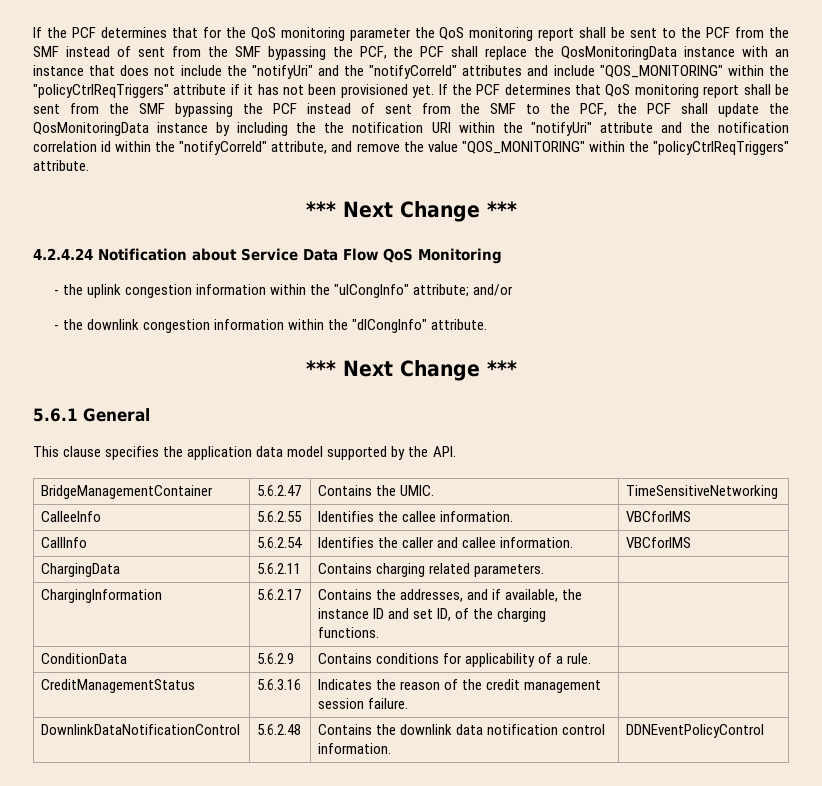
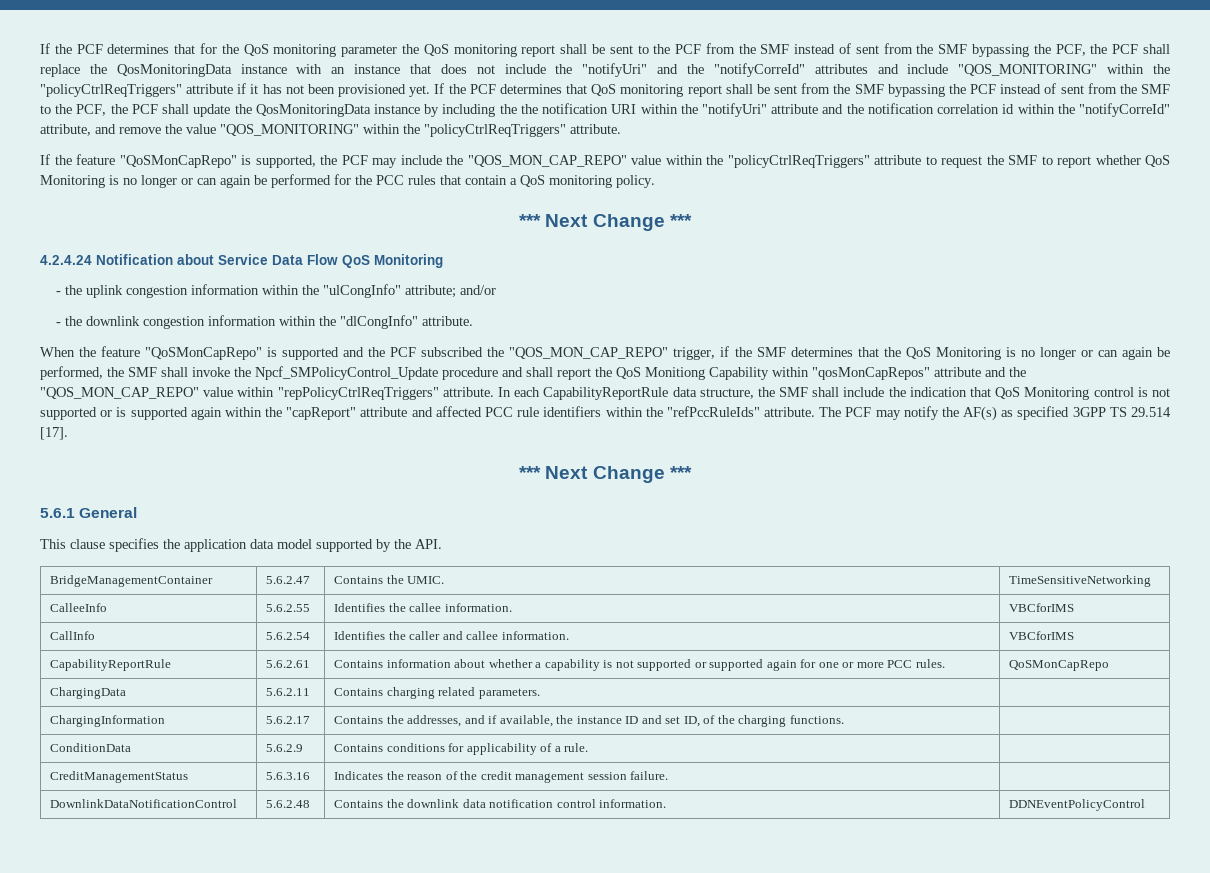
(89, 165) none -> [40,154,1170,168] [40,174,655,188] // If the feature "QoSMonCapRepo" is supported, the PCF may include the "QOS_MON_CAP_REPO" value within the "policyCtrlReqTriggers" attribute to request the SMF to report whether QoS Monitoring is no longer or can again be performed for the PCC rules that contain a QoS monitoring policy.
(488, 324) none -> [40,346,1170,360] [40,366,1026,380] [40,387,1170,400] [40,406,1171,421] [40,427,68,440] // When the feature "QoSMonCapRepo" is supported and the PCF subscribed the "QOS_MON_CAP_REPO" trigger, if the SMF determines that the QoS Monitoring is no longer or can again be performed, the SMF shall invoke the Npcf_SMPolicyControl_Update procedure and shall report the QoS Monitiong Capability within "qosMonCapRepos" attribute and the "QOS_MON_CAP_REPO" value within "repPolicyCtrlReqTriggers" attribute. In each CapabilityReportRule data structure, the SMF shall include the indication that QoS Monitoring control is not supported or is supported again within the "capReport" attribute and affected PCC rule identifiers within the "refPccRuleIds" attribute. The PCF may notify the AF(s) as specified 3GPP TS 29.514 [17].
(692, 542) none -> [50,659,172,671] [266,660,311,668] [334,659,945,671] [1009,660,1110,671] // CapabilityReportRule | 5.6.2.61 | Contains information about whether a capability is not supported or supported again for one or more PCC rules. | QoSMonCapRepo

